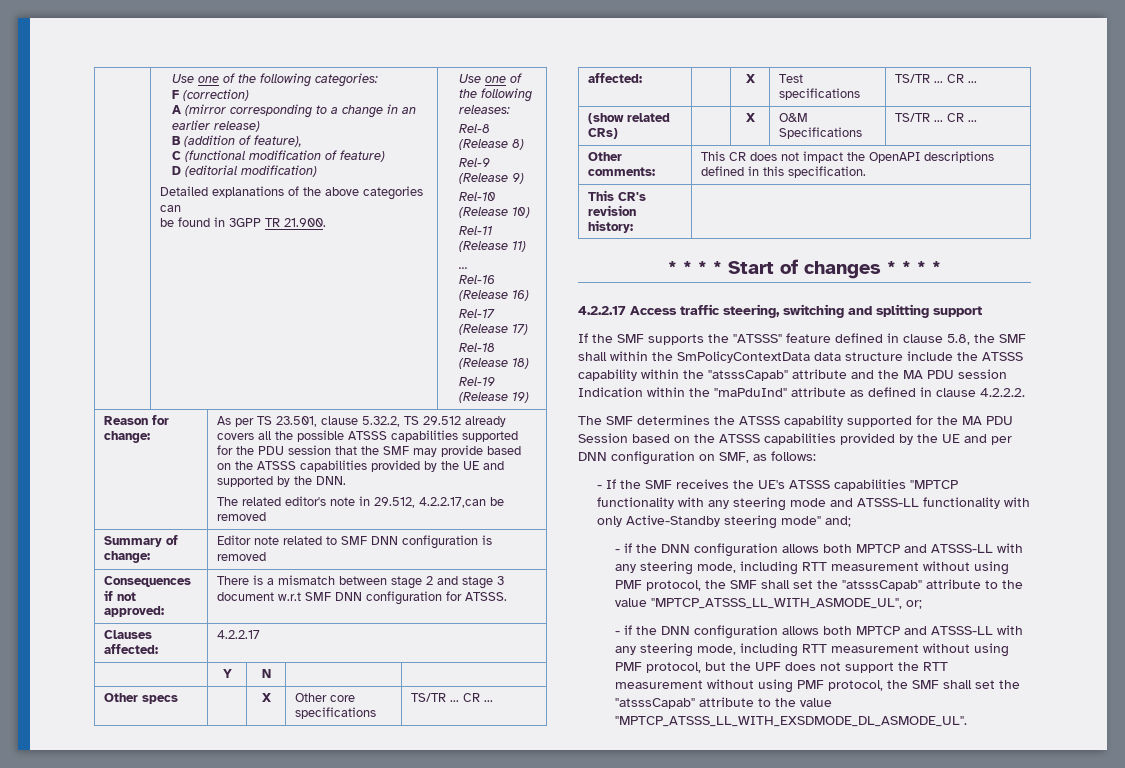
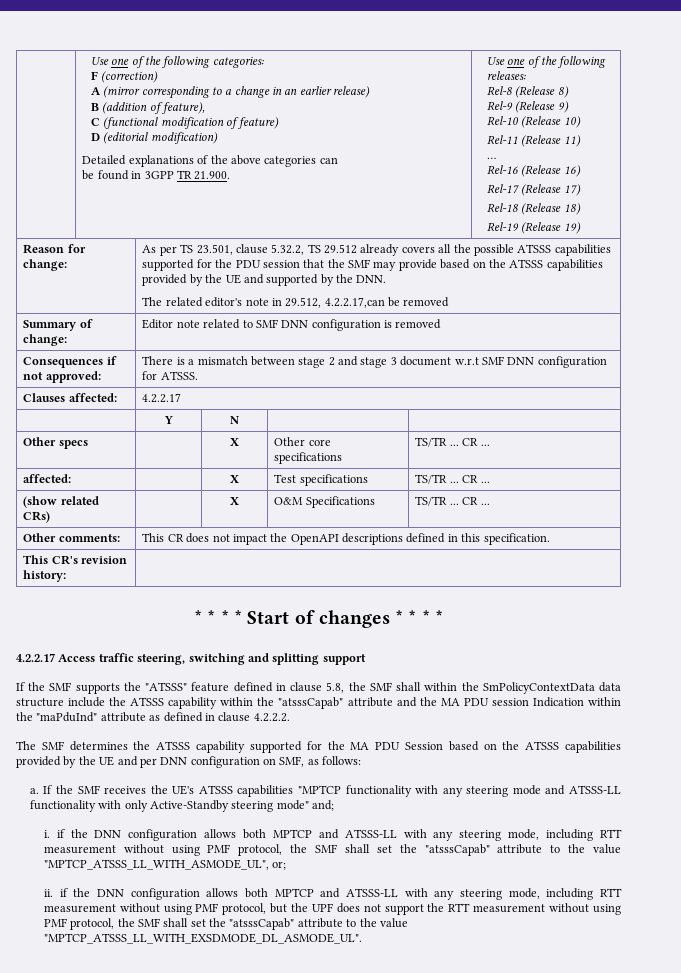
[596,485,602,489] - -> [29,788,39,794] a.
[615,549,621,553] - -> [43,830,50,838] i.
[615,631,621,635] - -> [43,889,53,897] ii.

